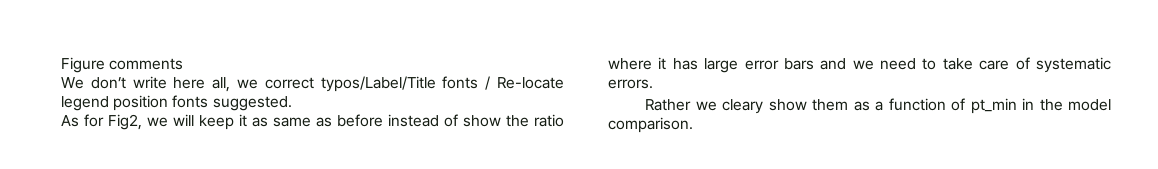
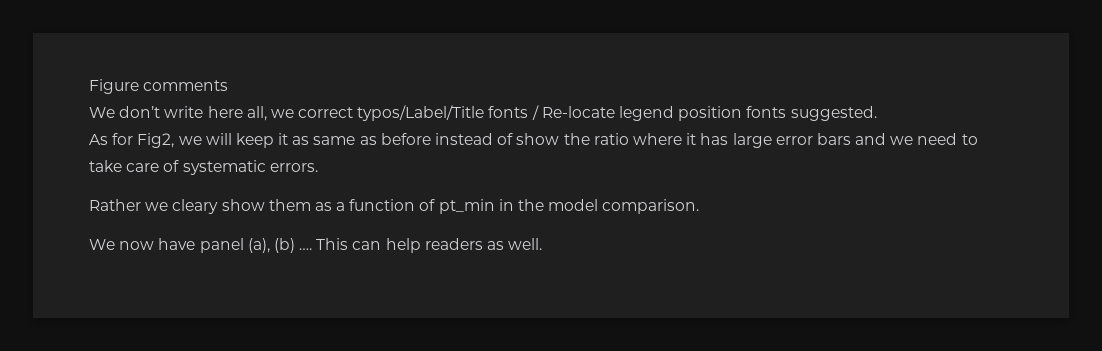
(693, 125) none -> [89,238,543,253] // We now have panel (a), (b) …. This can help readers as well.

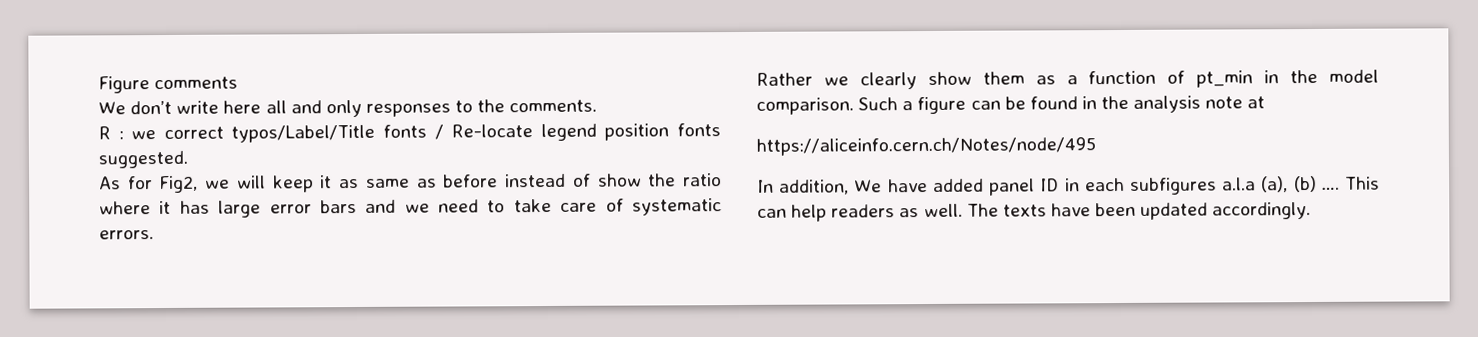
[246,106,267,121] all, -> [265,99,598,118] [98,126,124,140] all and only responses to the comments. // R :
[172,199,219,214] cleary -> [859,72,917,90] clearly
[89,238,244,253] // We now have panel -> [858,95,1266,115] [756,137,1096,156] [757,177,1257,196] Such a figure can be found in the analysis note at // https://aliceinfo.cern.ch/Notes/node/495 // In addition, We have added panel ID in each subfigures a.l.a
(543, 244) none -> [966,202,1312,220] The texts have been updated accordingly.

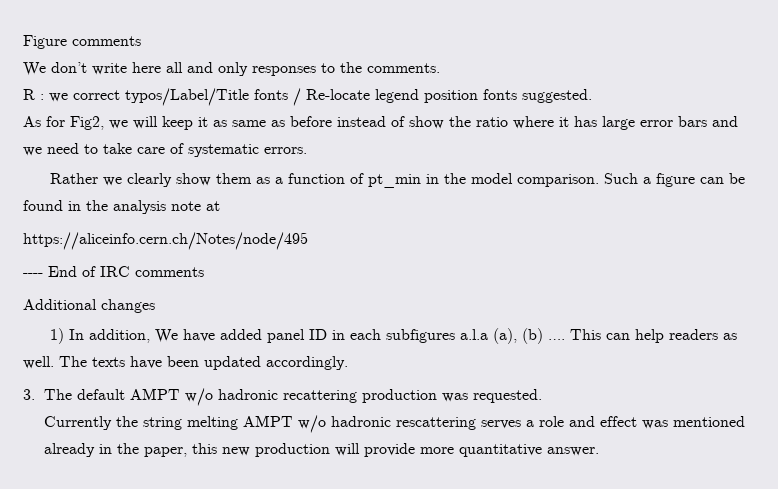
(1096, 146) none -> [23,266,204,277] [23,299,155,313] [50,328,65,344] ---- End of IRC comments // Additional changes // 1)
(1312, 211) none -> [23,388,542,406] [43,415,745,433] [43,443,599,457] // 3. The default AMPT w/o hadronic recattering production was requested. // Currently the string melting AMPT w/o hadronic rescattering serves a role and effect was mentioned already in the paper, this new production will provide more quantitative answer.

